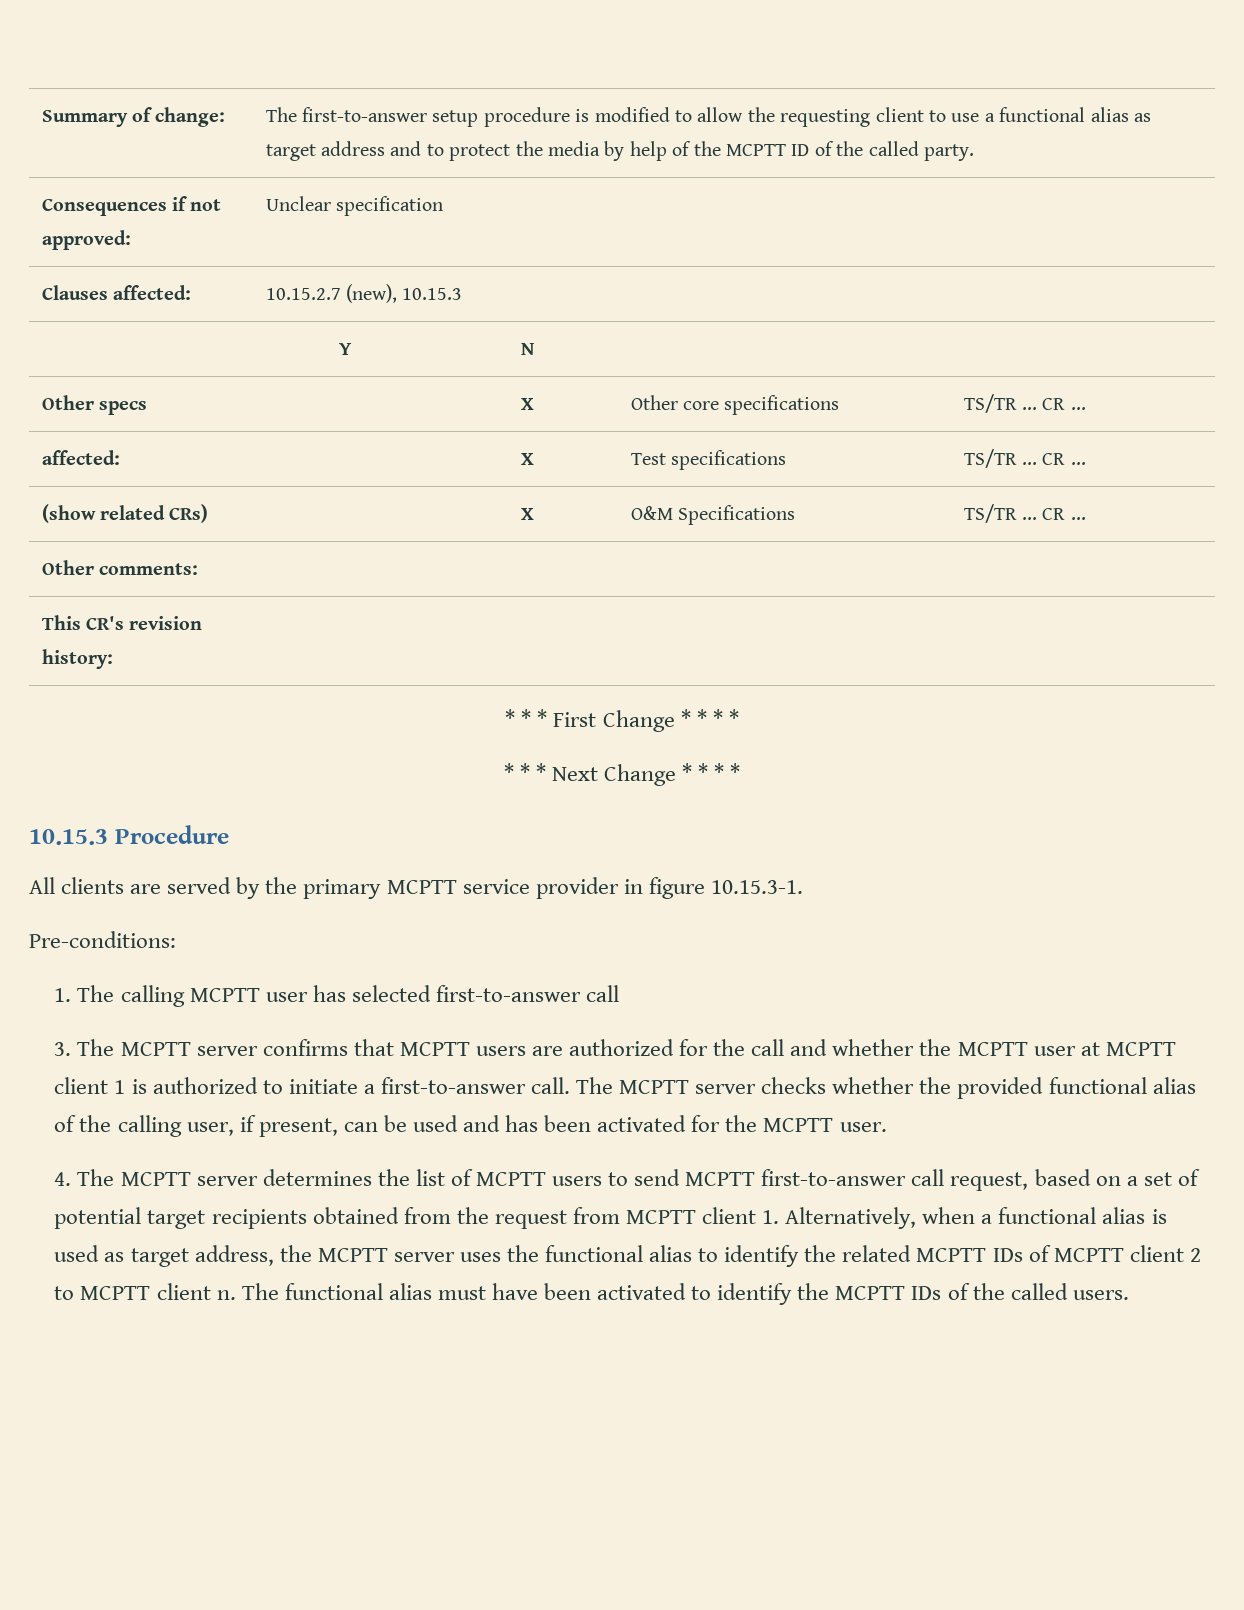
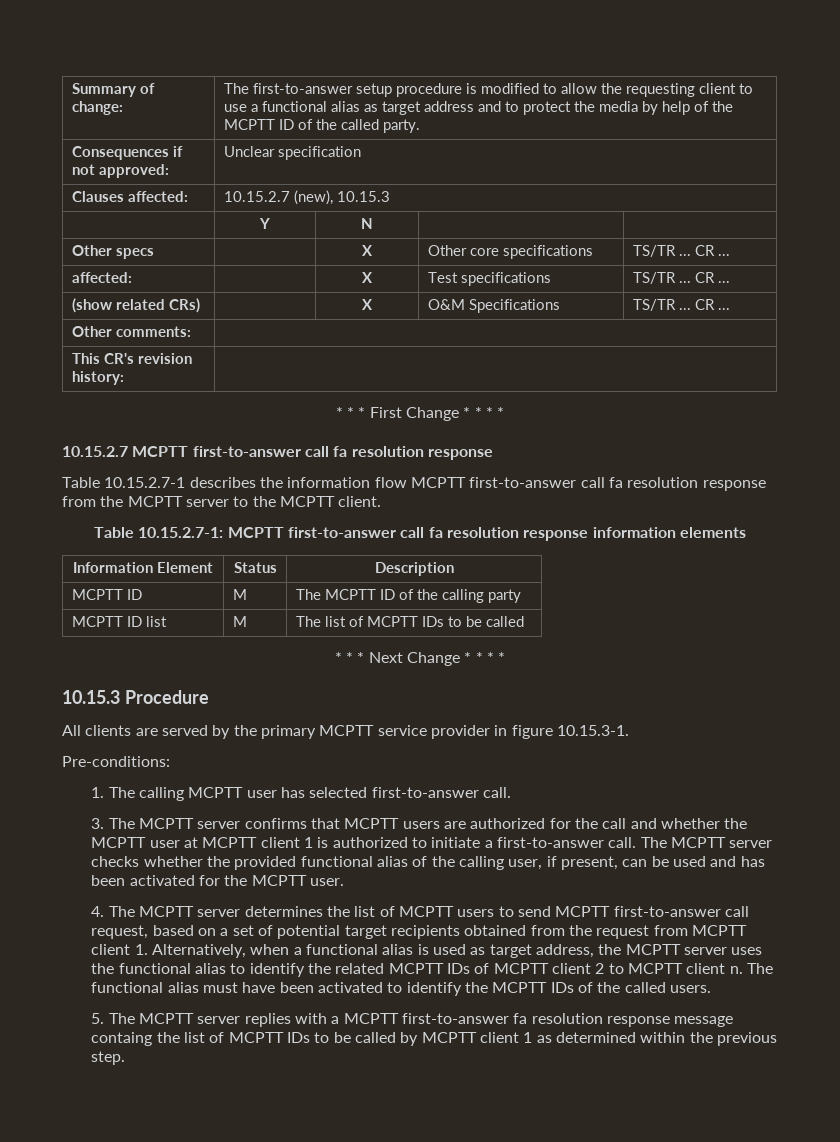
(739, 718) none -> [62,446,493,460] [62,477,766,491] [62,496,382,507] [94,527,746,541] [73,562,213,573] [233,562,277,573] [374,562,454,576] [71,589,142,600] [232,589,247,600] [295,589,521,603] [71,616,167,627] [232,616,247,627] [295,616,524,627] // 10.15.2.7 MCPTT first-to-answer call fa resolution response // Table 10.15.2.7-1 describes the information flow MCPTT first-to-answer call fa resolution response from the MCPTT server to the MCPTT client. // Table 10.15.2.7-1: MCPTT first-to-answer call fa resolution response information elements // Information Element | Status | Description // MCPTT ID | M | The MCPTT ID of the calling party // MCPTT ID list | M | The list of MCPTT IDs to be called
[585,985,619,1002] call -> [483,787,512,798] call.
(1129, 1295) none -> [91,1013,734,1027] [91,1032,777,1046] [91,1051,126,1065] // 5. The MCPTT server replies with a MCPTT first-to-answer fa resolution response message containg the list of MCPTT IDs to be called by MCPTT client 1 as determined within the previous step.

